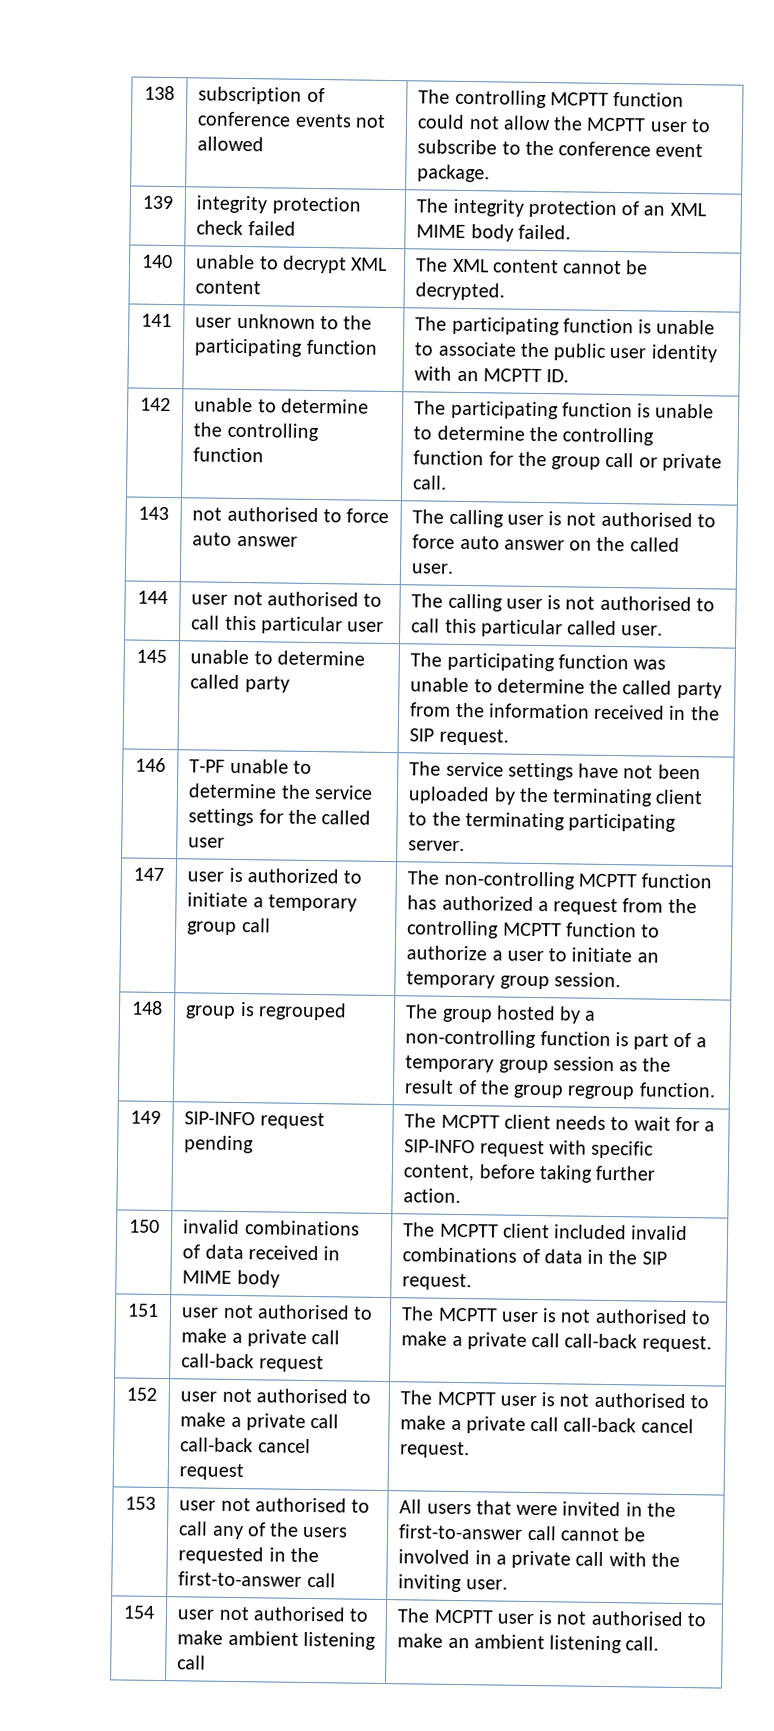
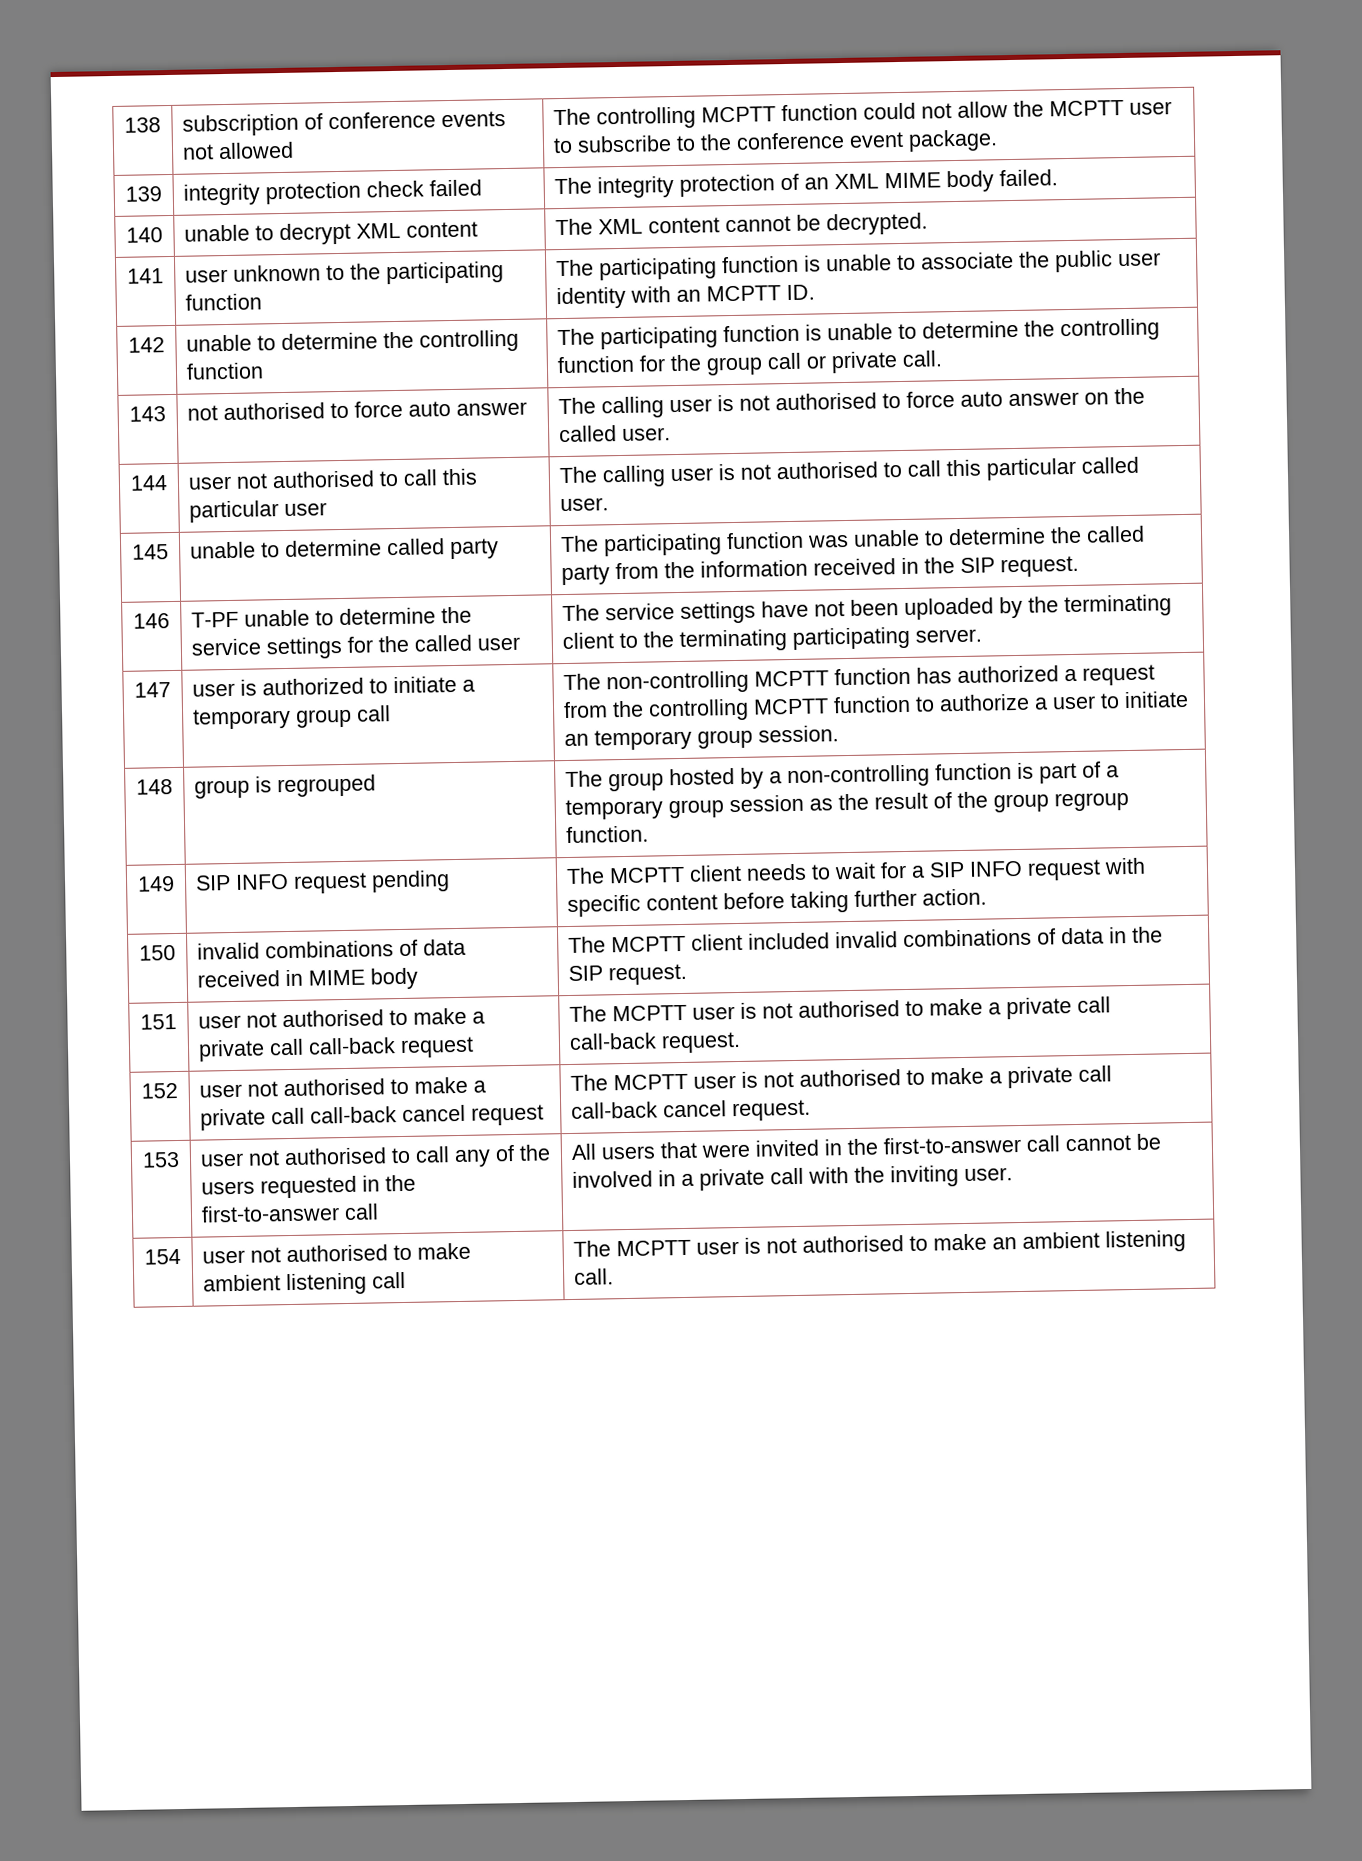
[184,1111,256,1126] SIP-INFO -> [195,873,290,891] SIP INFO
[404,1139,476,1154] SIP-INFO -> [929,860,1024,878] SIP INFO
[403,1164,475,1182] content, -> [646,894,719,911] content

